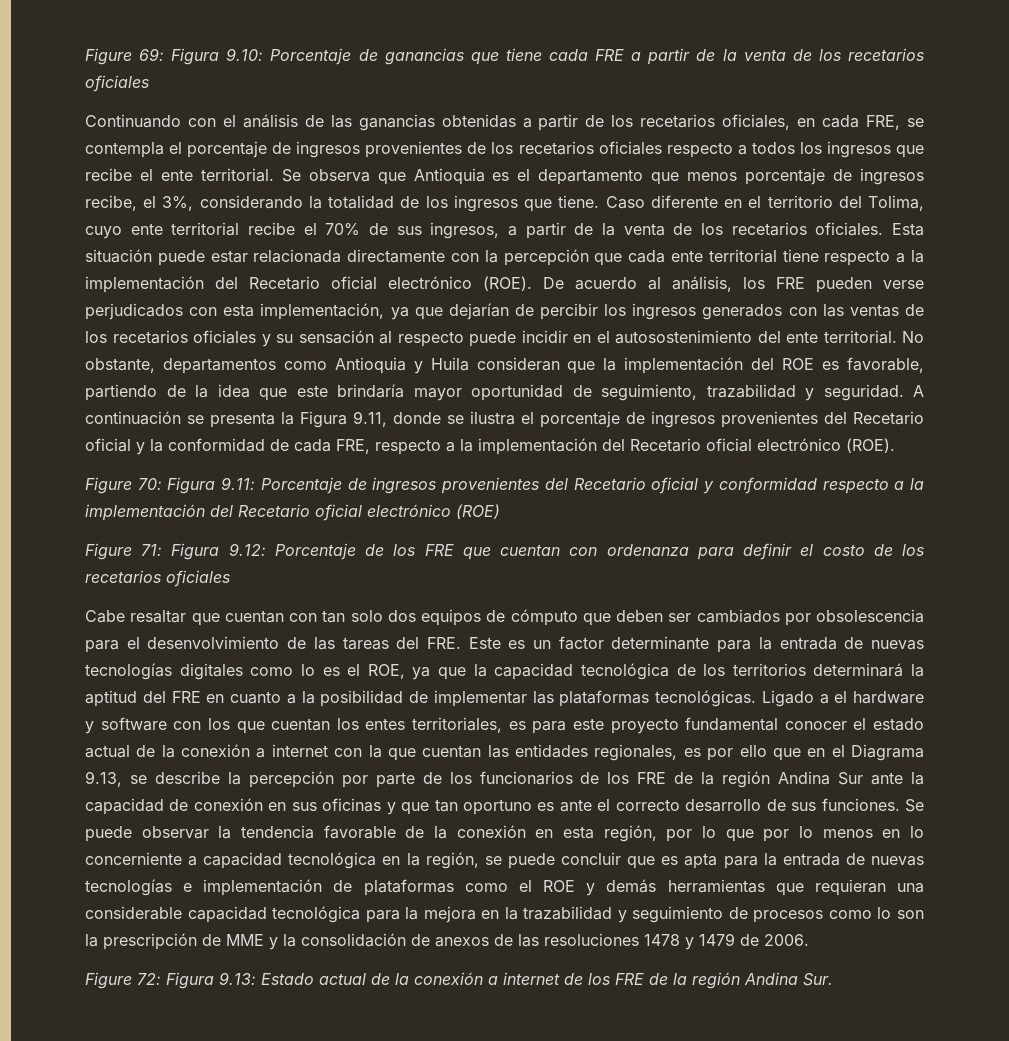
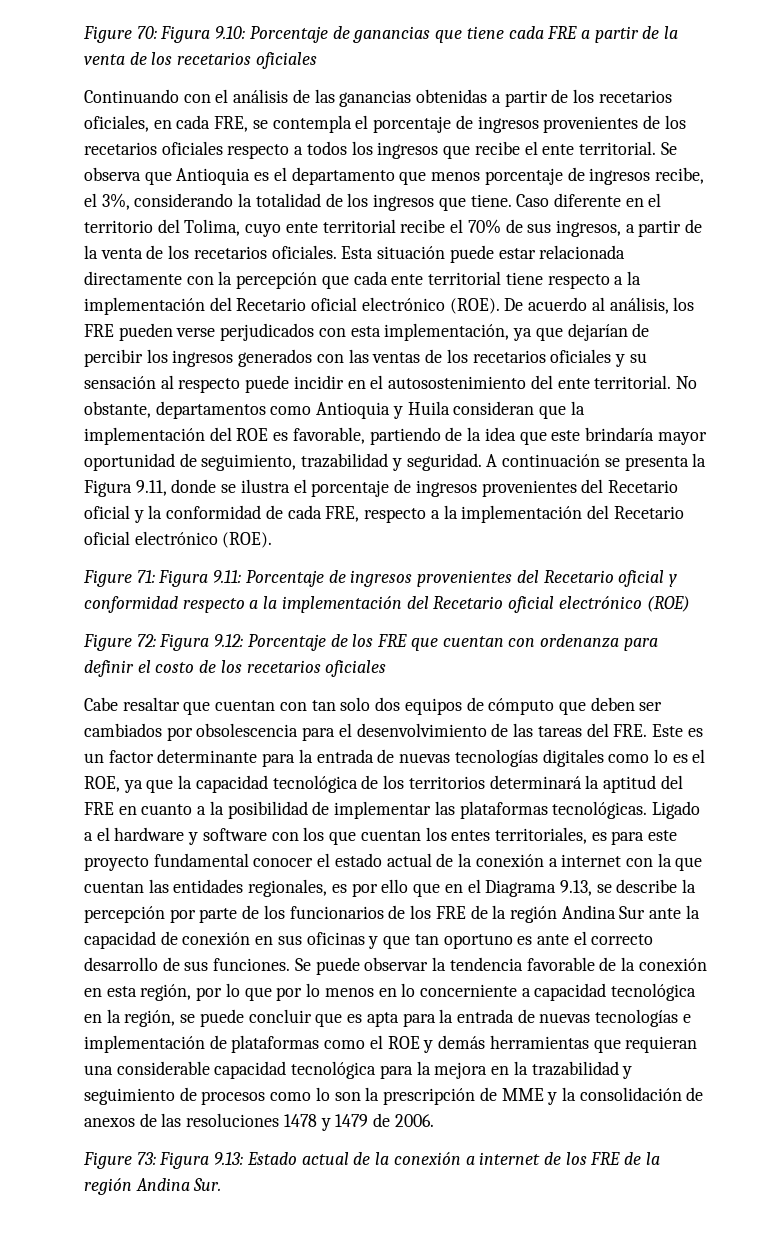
[85,48,165,65] Figure 69: -> [83,26,157,43] Figure 70:
[137,478,162,490] 70: -> [136,570,155,583] 71:
[141,544,163,556] 71: -> [136,634,156,647] 72:
[137,973,161,985] 72: -> [136,1152,156,1165] 73:

